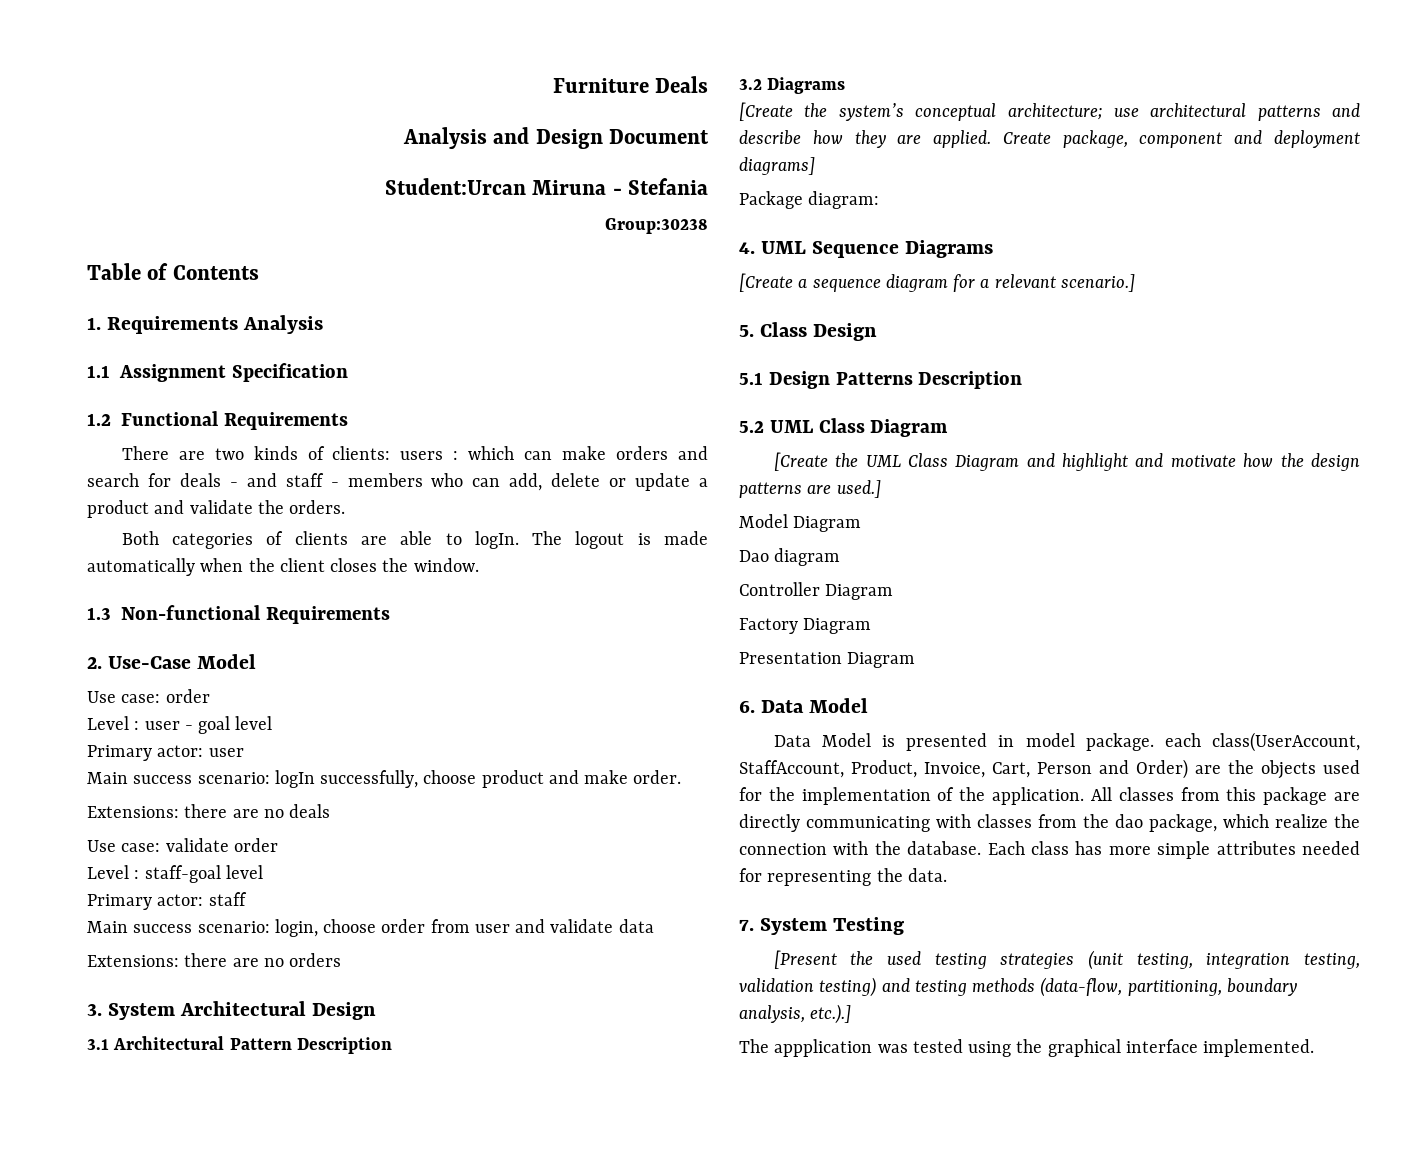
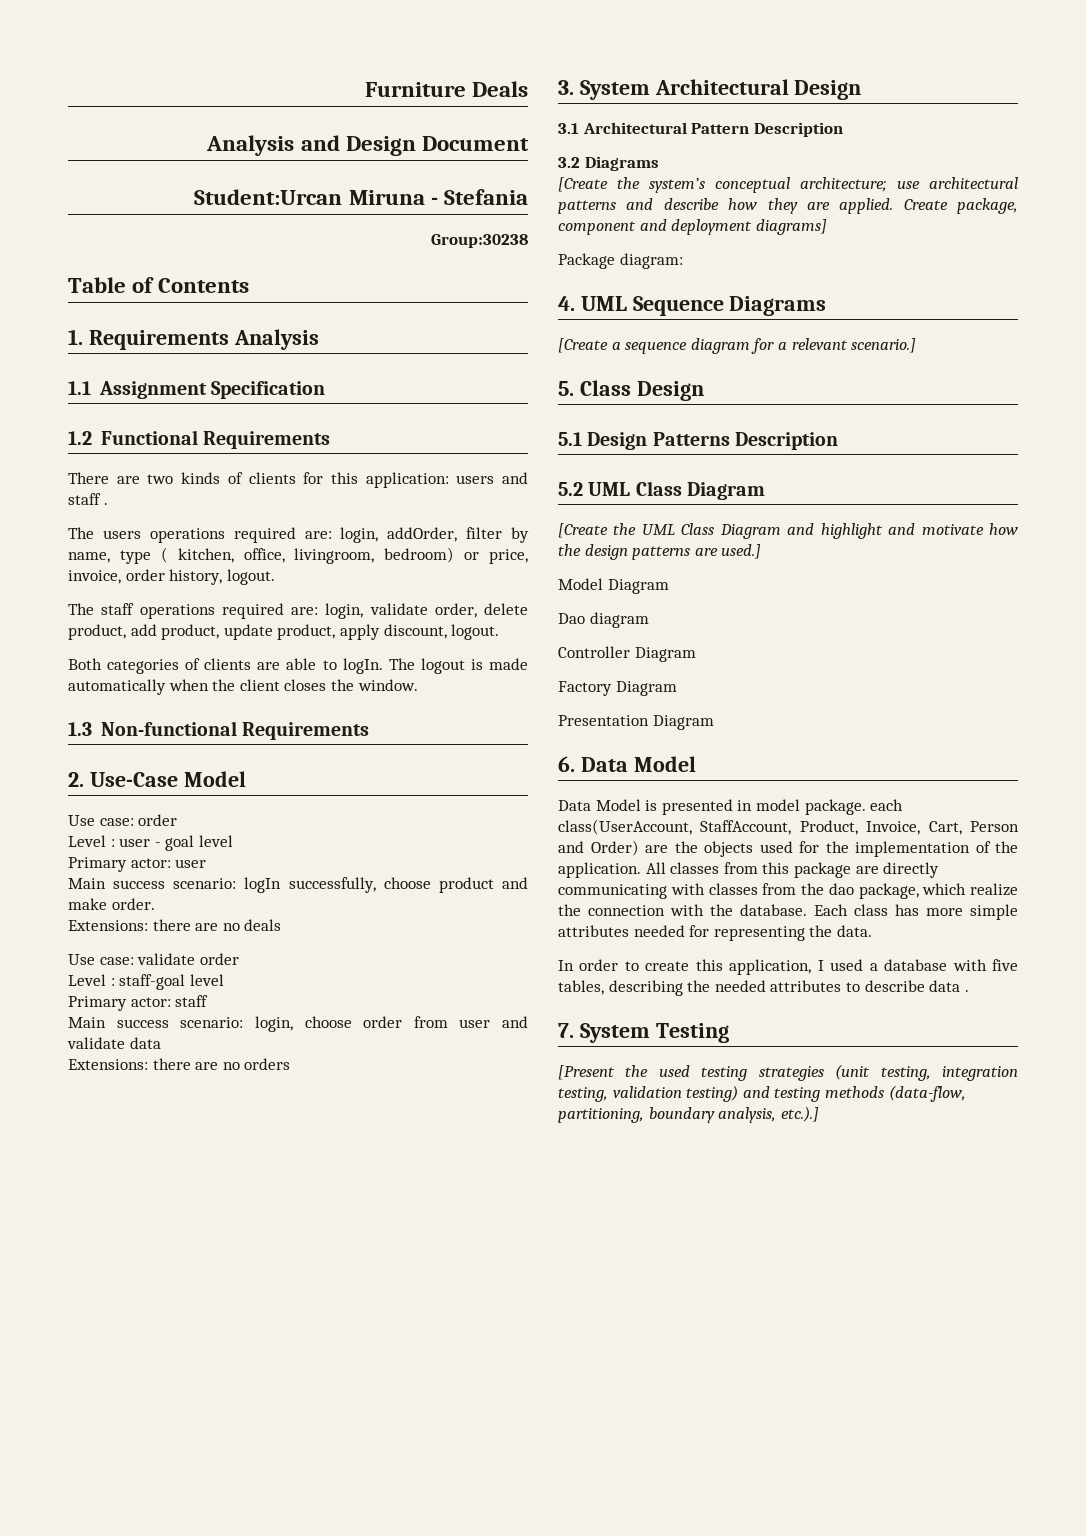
[332,446,708,460] [87,473,709,491] [87,500,346,518] clients: users : which can make orders and search for deals - and staff - members who can add, delete or update a product and validate the orders. -> [248,472,528,488] [68,493,108,505] [68,527,529,543] [68,547,528,564] [68,569,275,585] [68,603,528,619] [68,624,500,640] clients for this application: users and staff . // The users operations required are: login, addOrder, filter by name, type ( kitchen, office, livingroom, bedroom) or price, invoice, order history, logout. // The staff operations required are: login, validate order, delete product, add product, update product, apply discount, logout.
(947, 875) none -> [558,959,1018,975] [558,980,969,996] // In order to create this application, I used a database with five tables, describing the needed attributes to describe data .
[739,1039,1315,1057] // The appplication was tested using the graphical interface implemented. -> (819, 1114) none

